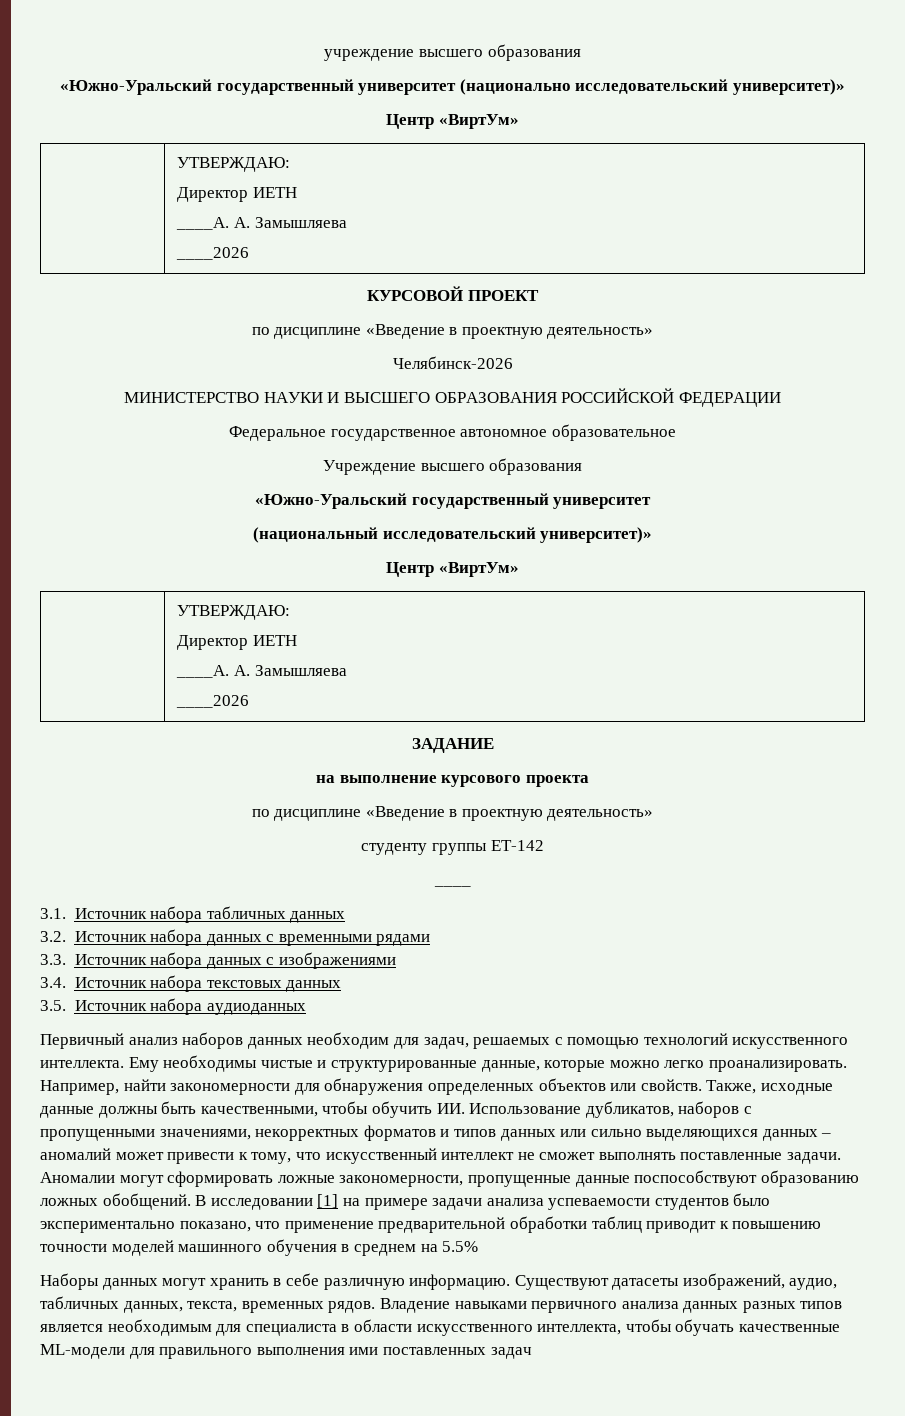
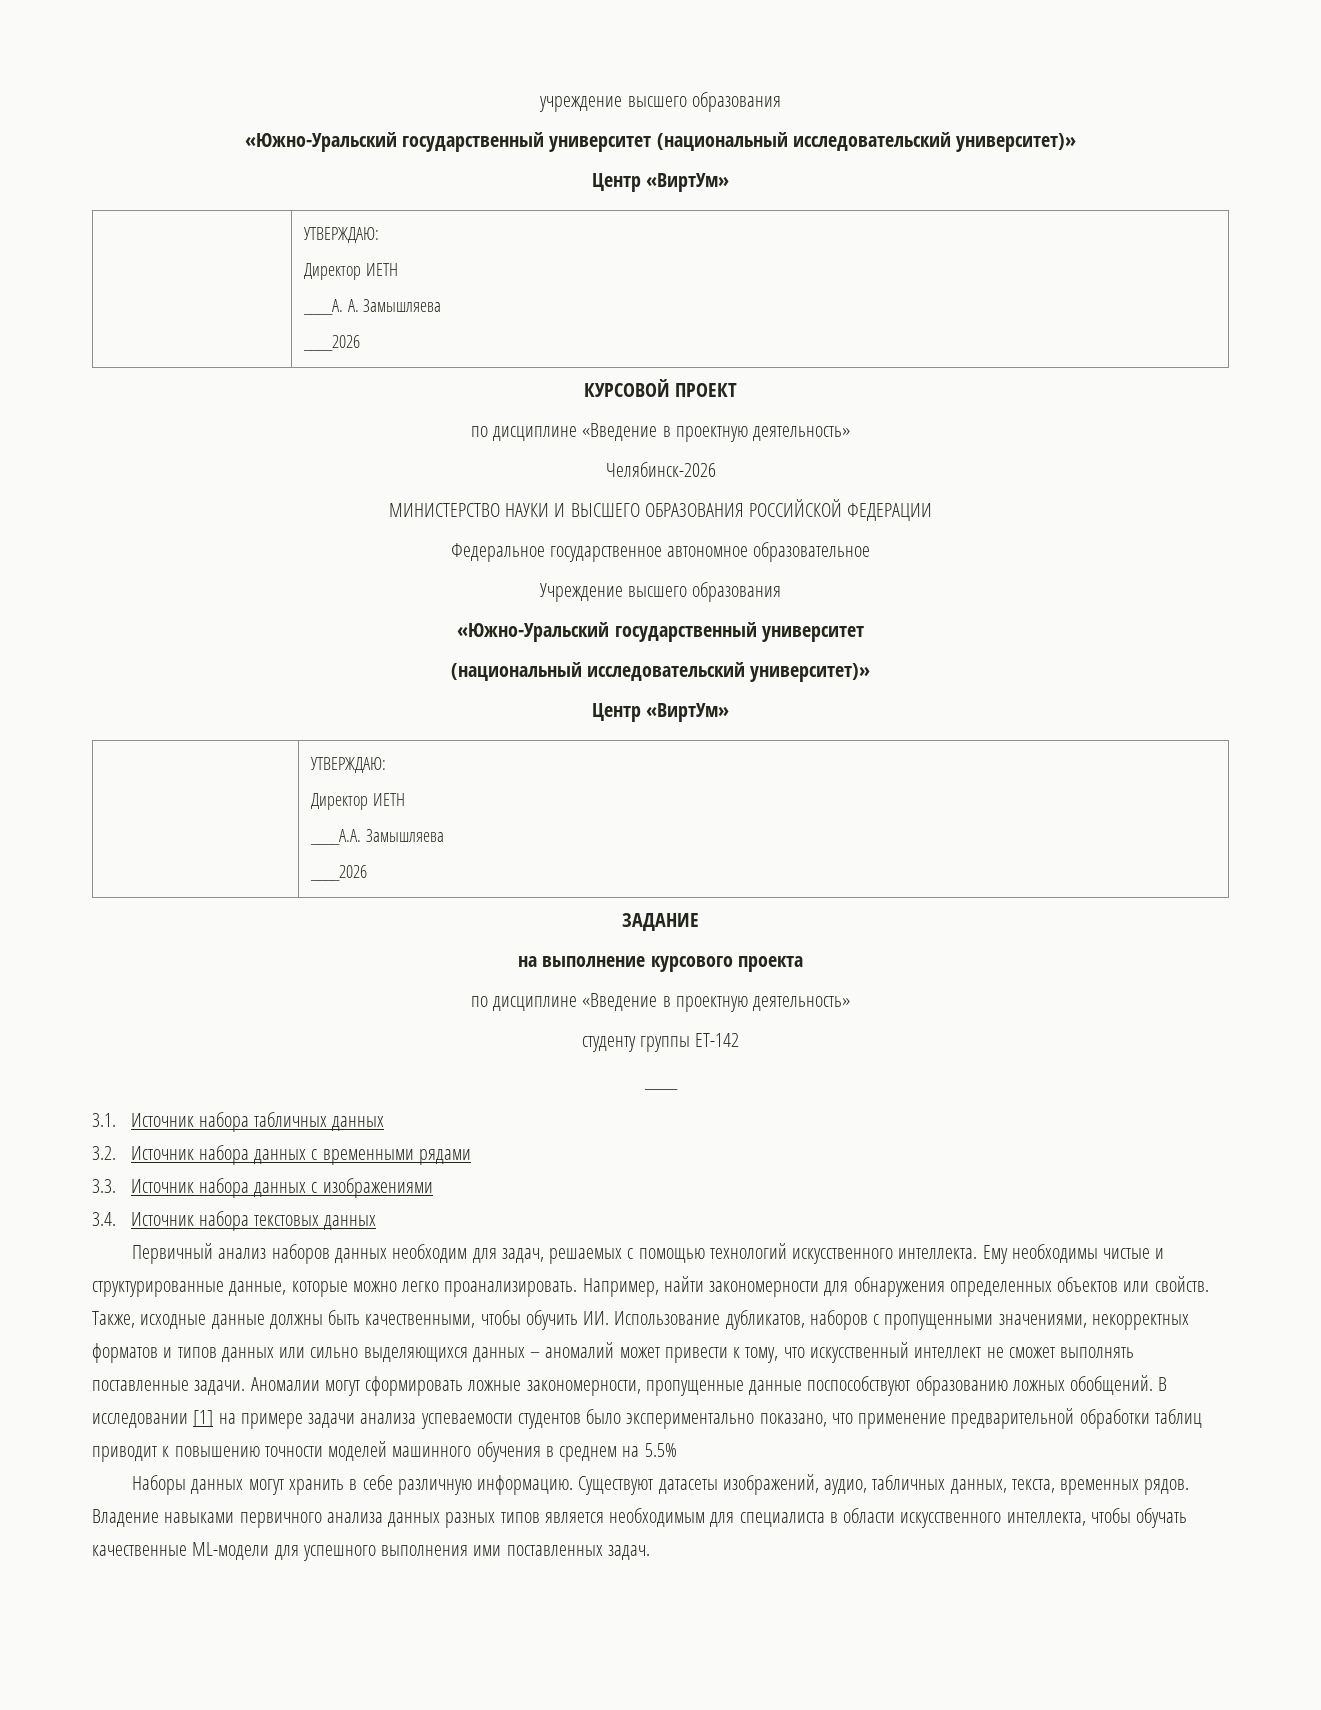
[459,79,571,95] (национально -> [656,132,788,151] (национальный
[176,665,251,678] ____А. А. -> [309,829,361,845] ____А.А.
[40,998,306,1015] // 3.5. Источник набора аудиоданных -> (377, 1222) none
[159,1347,253,1359] правильного -> [302,1545,376,1561] успешного
[490,1347,532,1359] задач -> [607,1545,650,1560] задач.

